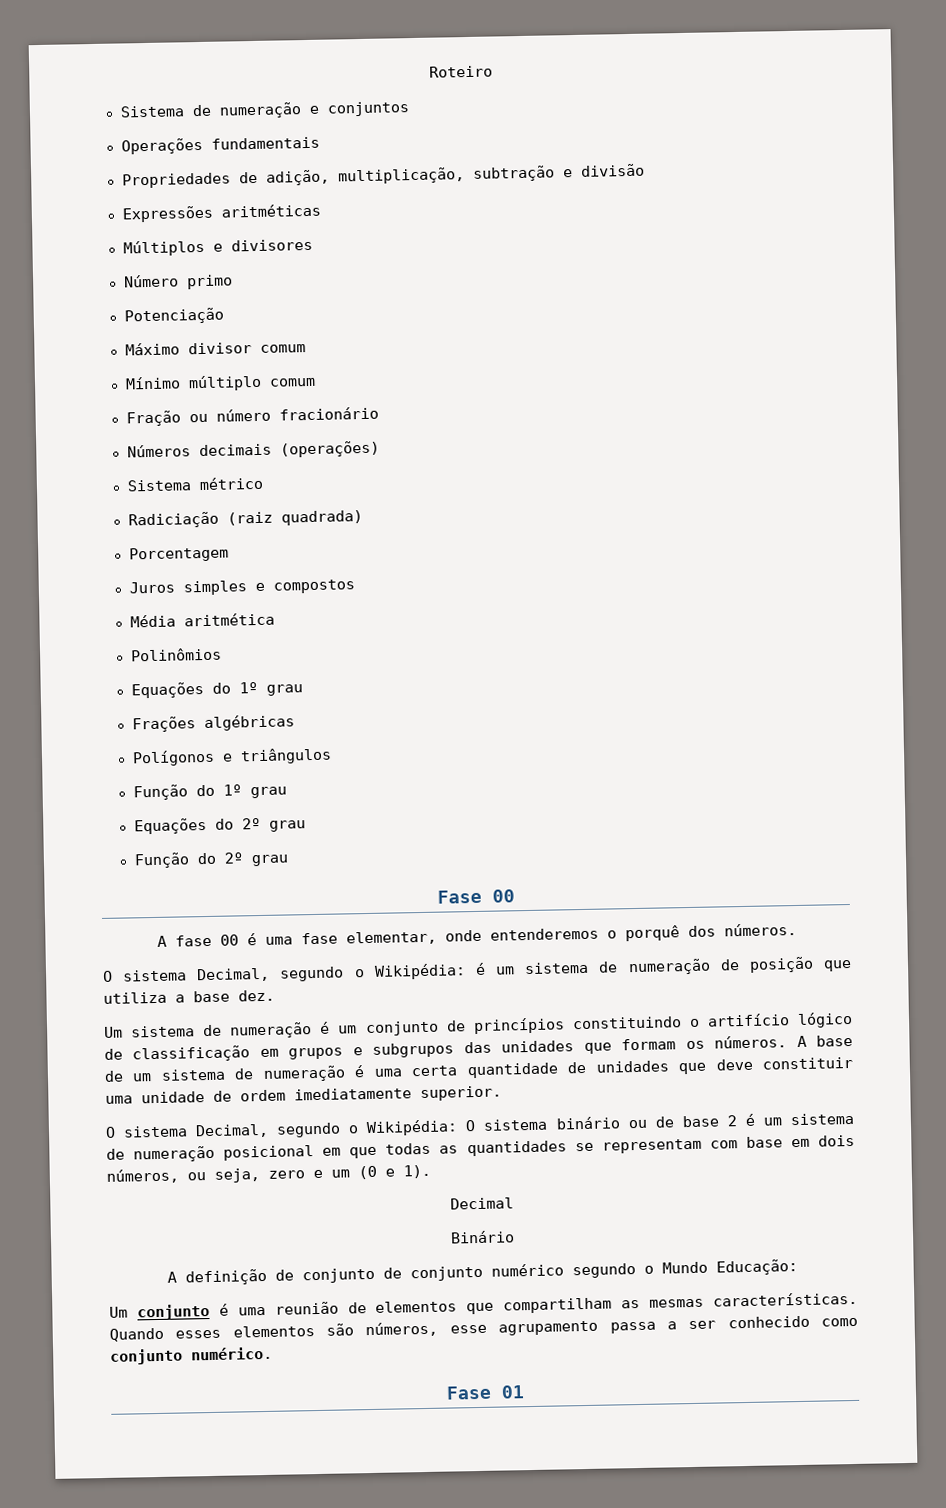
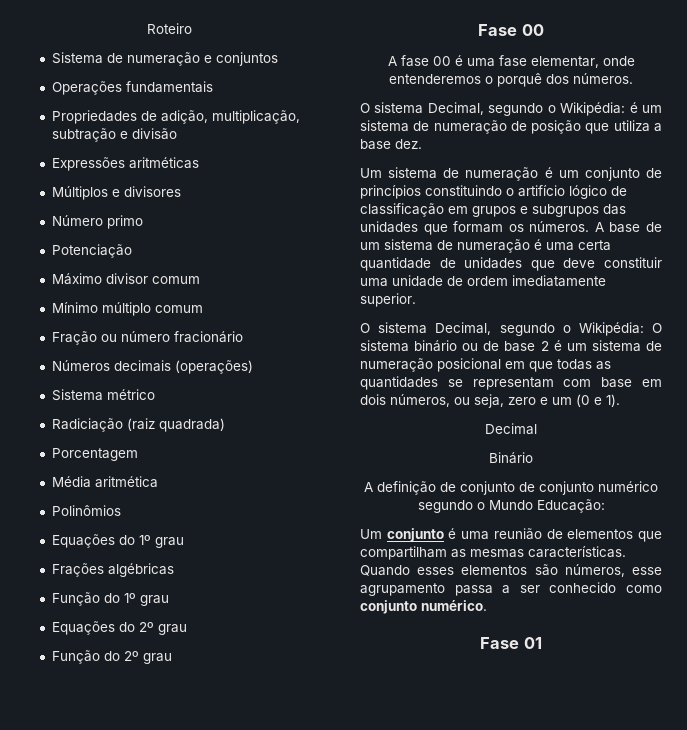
[128,579,355,596] // Juros simples e compostos -> (139, 454) none
[131,747,332,767] // Polígonos e triângulos -> (175, 570) none

